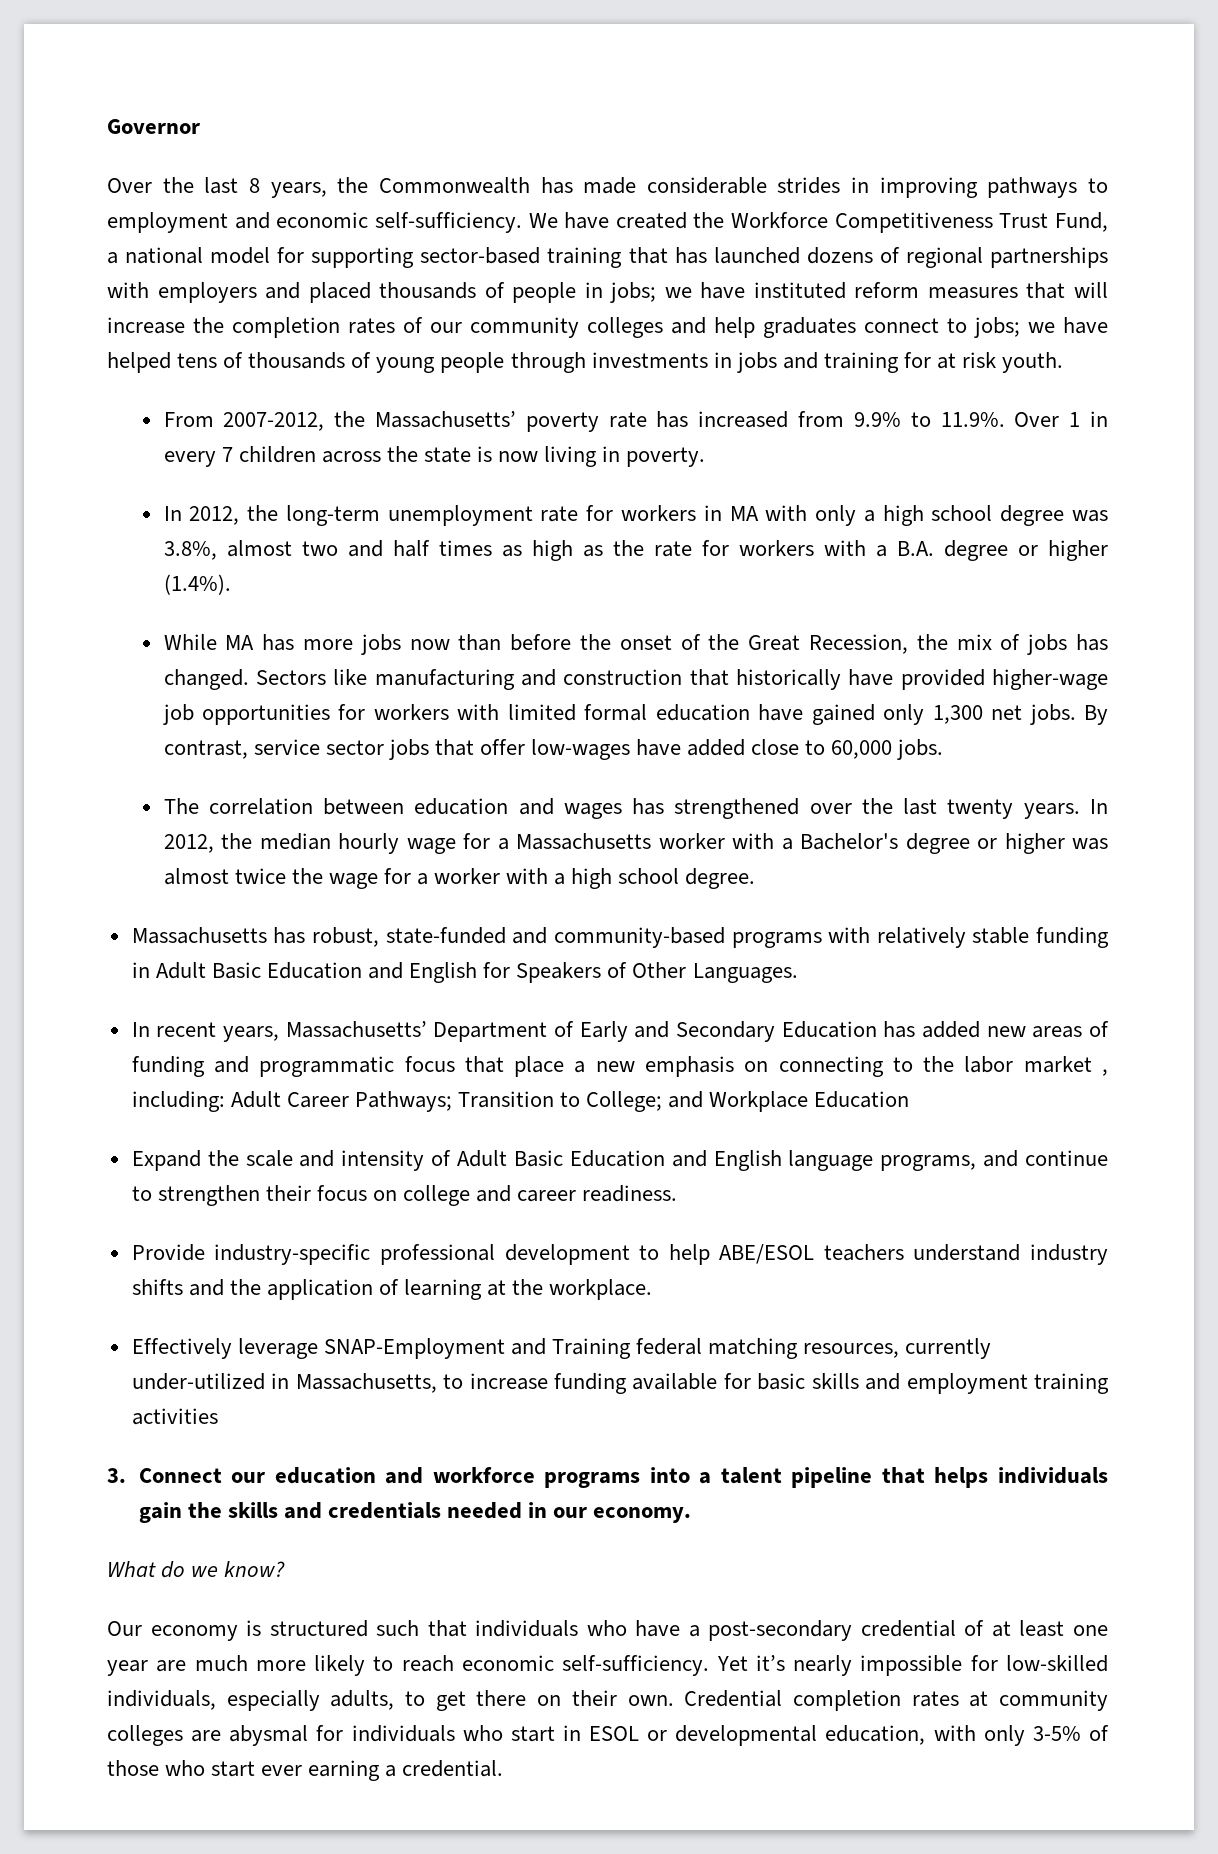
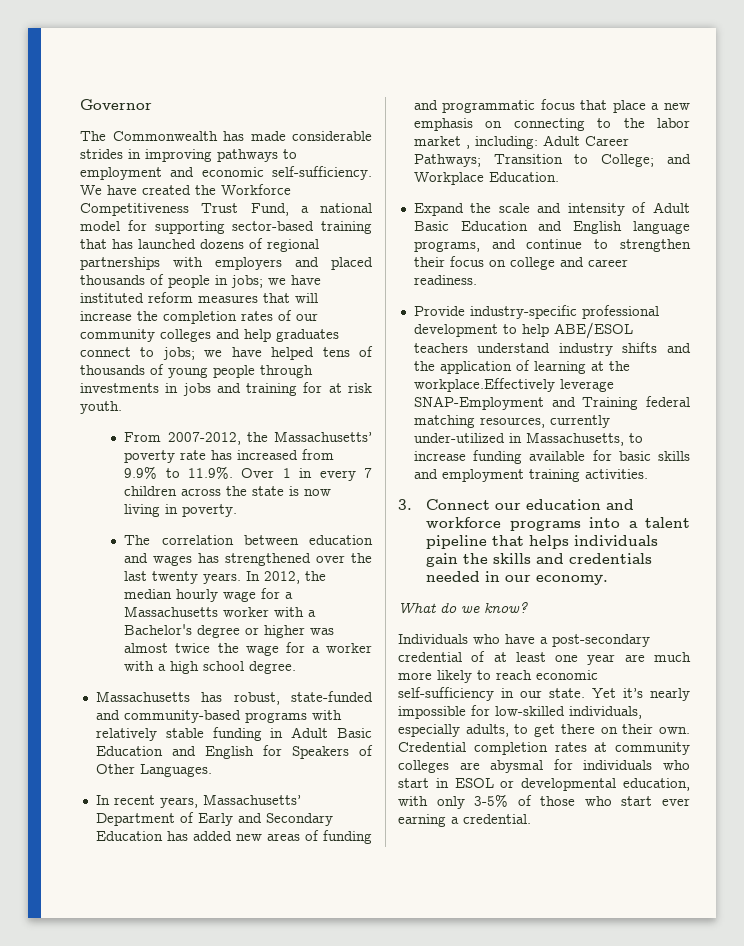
[107,177,369,198] Over the last 8 years, the -> [80,131,106,141] The
[163,505,1109,526] [163,540,1109,561] [163,574,231,595] [163,634,1108,655] [163,669,1109,690] [162,704,1109,725] [163,739,944,760] // In 2012, the long-term unemployment rate for workers in MA with only a high school degree was 3.8%, almost two and half times as high as the rate for workers with a B.A. degree or higher (1.4%). // While MA has more jobs now than before the onset of the Great Recession, the mix of jobs has changed. Sectors like manufacturing and construction that historically have provided higher-wage job opportunities for workers with limited formal education have gained only 1,300 net jobs. By contrast, service sector jobs that offer low-wages have added close to 60,000 jobs. -> (238, 510) none
[814,1091,910,1108] Education -> [488,172,559,182] Education.
[549,1279,653,1300] [131,1338,232,1359] workplace. // Effectively -> [413,378,555,392] workplace.Effectively
[131,1408,218,1425] activities -> [584,469,648,479] activities.
[107,1620,579,1641] Our economy is structured such that individuals -> [398,634,468,644] Individuals
[562,1655,710,1676] self-sufficiency. -> [398,687,585,701] self-sufficiency in our state.

